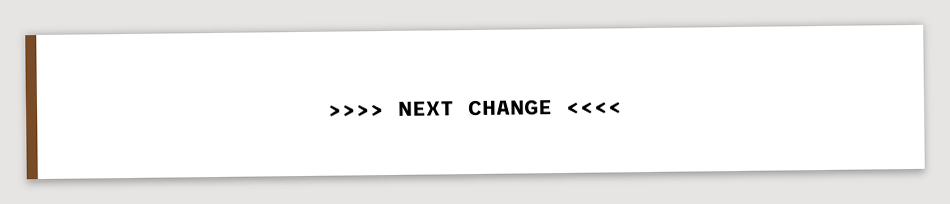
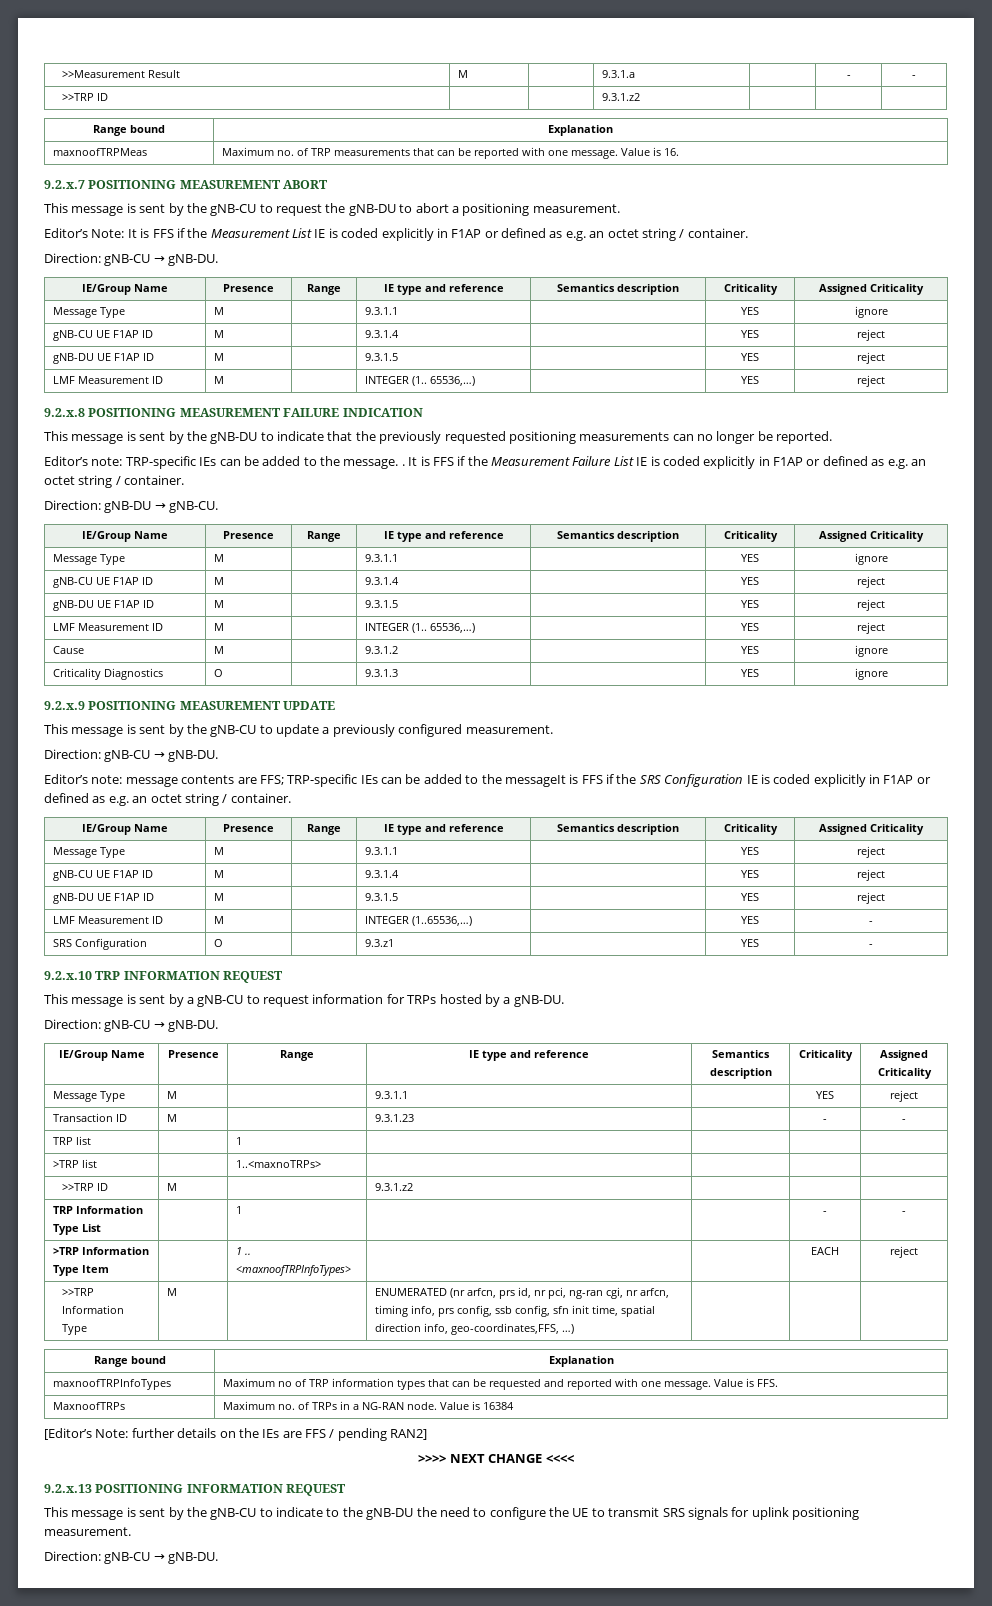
[328,99,623,117] >>>> NEXT CHANGE <<<< -> [62,70,181,78] [457,70,468,78] [601,70,635,78] [846,75,851,78] [912,75,916,78] [62,93,109,101] [601,93,640,101] [93,125,165,136] [548,125,613,136] [52,148,147,156] [221,147,679,159] [44,180,329,189] [44,203,620,216] [44,228,748,241] [44,253,219,266] [82,284,168,295] [223,284,274,292] [307,284,341,295] [383,284,504,295] [557,284,679,295] [723,284,778,295] [819,284,924,295] [52,307,125,318] [213,307,224,315] [364,307,398,315] [741,307,759,315] [854,306,888,318] [52,330,153,341] [213,330,224,338] [364,330,399,338] [741,330,759,338] [857,329,885,341] [52,353,154,364] [213,353,224,361] [364,353,398,361] [741,353,759,361] [857,352,885,364] [52,376,163,384] [213,376,224,384] [364,376,475,386] [741,376,759,384] [857,375,885,387] [44,408,423,417] [44,431,833,444] [44,456,926,469] [44,475,185,488] [44,500,219,513] [82,531,168,542] [223,531,274,539] [307,531,341,542] [383,531,504,542] [557,531,679,542] [723,531,778,542] [819,531,924,542] [52,554,125,565] [213,554,224,562] [364,554,398,562] [741,554,759,562] [854,553,888,565] [52,577,153,588] [213,577,224,585] [364,577,399,585] [741,577,759,585] [857,576,885,588] [52,600,154,611] [213,600,224,608] [364,600,398,608] [741,600,759,608] [857,599,885,611] [52,623,163,631] [213,623,224,631] [364,623,475,633] [741,623,759,631] [857,622,885,634] [52,646,84,654] [213,646,224,654] [364,646,398,654] [741,646,759,654] [854,645,888,657] [52,668,163,680] [213,669,223,677] [364,669,398,677] [741,669,759,677] [854,668,888,680] [44,701,336,710] [44,724,553,737] [44,749,219,762] [44,774,931,787] [44,793,291,806] [82,824,168,835] [223,824,274,832] [307,824,341,835] [383,824,504,835] [557,824,679,835] [723,824,778,835] [819,824,924,835] [52,847,125,858] [213,847,224,855] [364,847,398,855] [741,847,759,855] [857,846,885,858] [52,870,153,881] [213,870,224,878] [364,870,399,878] [741,870,759,878] [857,869,885,881] [52,893,154,904] [213,893,224,901] [364,893,398,901] [741,893,759,901] [857,892,885,904] [52,916,163,924] [213,916,224,924] [364,916,472,926] [741,916,759,924] [869,921,873,924] [52,938,147,950] [213,939,223,947] [364,939,394,947] [741,939,759,947] [869,944,873,947] [44,971,284,983] [44,994,564,1007] [44,1019,219,1032] [58,1050,145,1061] [167,1050,219,1058] [280,1050,314,1061] [469,1050,589,1061] [712,1050,770,1058] [709,1068,772,1079] [798,1050,853,1061] [880,1050,928,1061] [877,1068,932,1079] [52,1091,125,1102] [166,1091,177,1099] [374,1091,408,1099] [816,1091,834,1099] [890,1090,918,1102] [52,1113,127,1122] [166,1114,177,1122] [374,1114,414,1122] [823,1119,827,1122] [902,1119,906,1122] [52,1136,91,1145] [235,1137,242,1145] [52,1159,97,1168] [235,1160,321,1168] [62,1183,109,1191] [166,1183,177,1191] [374,1183,413,1191] [52,1206,143,1214] [52,1224,101,1235] [235,1206,242,1214] [823,1211,827,1214] [902,1211,906,1214] [52,1247,149,1255] [52,1265,109,1276] [235,1247,251,1255] [235,1265,351,1276] [811,1247,839,1255] [890,1246,918,1258] [62,1288,95,1296] [62,1305,125,1314] [62,1324,88,1335] [166,1288,177,1296] [374,1287,669,1299] [374,1305,655,1317] [374,1323,574,1335] [93,1356,166,1367] [548,1356,614,1367] [52,1379,171,1390] [222,1378,778,1390] [52,1402,125,1410] [222,1401,514,1410] [44,1428,428,1441] [418,1454,574,1463] [44,1484,347,1496] [44,1507,859,1520] [44,1527,131,1536] [44,1551,219,1564] >>Measurement Result | M | | 9.3.1.a | | - | - // >>TRP ID | | | 9.3.1.z2 | | | // Range bound | Explanation // maxnoofTRPMeas | Maximum no. of TRP measurements that can be reported with one message. Value is 16. // 9.2.x.7 POSITIONING MEASUREMENT ABORT // This message is sent by the gNB-CU to request the gNB-DU to abort a positioning measurement. // Editor’s Note: It is FFS if the Measurement List IE is coded explicitly in F1AP or defined as e.g. an octet string / container. // Direction: gNB-CU → gNB-DU. // IE/Group Name | Presence | Range | IE type and reference | Semantics description | Criticality | Assigned Criticality // Message Type | M | | 9.3.1.1 | | YES | ignore // gNB-CU UE F1AP ID | M | | 9.3.1.4 | | YES | reject // gNB-DU UE F1AP ID | M | | 9.3.1.5 | | YES | reject // LMF Measurement ID | M | | INTEGER (1.. 65536,…) | | YES | reject // 9.2.x.8 POSITIONING MEASUREMENT FAILURE INDICATION // This message is sent by the gNB-DU to indicate that the previously requested positioning measurements can no longer be reported. // Editor’s note: TRP-specific IEs can be added to the message. . It is FFS if the Measurement Failure List IE is coded explicitly in F1AP or defined as e.g. an octet string / container. // Direction: gNB-DU → gNB-CU. // IE/Group Name | Presence | Range | IE type and reference | Semantics description | Criticality | Assigned Criticality // Message Type | M | | 9.3.1.1 | | YES | ignore // gNB-CU UE F1AP ID | M | | 9.3.1.4 | | YES | reject // gNB-DU UE F1AP ID | M | | 9.3.1.5 | | YES | reject // LMF Measurement ID | M | | INTEGER (1.. 65536,…) | | YES | reject // Cause | M | | 9.3.1.2 | | YES | ignore // Criticality Diagnostics | O | | 9.3.1.3 | | YES | ignore // 9.2.x.9 POSITIONING MEASUREMENT UPDATE // This message is sent by the gNB-CU to update a previously configured measurement. // Direction: gNB-CU → gNB-DU. // Editor’s note: message contents are FFS; TRP-specific IEs can be added to the messageIt is FFS if the SRS Configuration IE is coded explicitly in F1AP or defined as e.g. an octet string / container. // IE/Group Name | Presence | Range | IE type and reference | Semantics description | Criticality | Assigned Criticality // Message Type | M | | 9.3.1.1 | | YES | reject // gNB-CU UE F1AP ID | M | | 9.3.1.4 | | YES | reject // gNB-DU UE F1AP ID | M | | 9.3.1.5 | | YES | reject // LMF Measurement ID | M | | INTEGER (1..65536,…) | | YES | - // SRS Configuration | O | | 9.3.z1 | | YES | - // 9.2.x.10 TRP INFORMATION REQUEST // This message is sent by a gNB-CU to request information for TRPs hosted by a gNB-DU. // Direction: gNB-CU → gNB-DU. // IE/Group Name | Presence | Range | IE type and reference | Semantics description | Criticality | Assigned Criticality // Message Type | M | | 9.3.1.1 | | YES | reject // Transaction ID | M | | 9.3.1.23 | | - | - // TRP list | | 1 | | | | // >TRP list | | 1..<maxnoTRPs> | | | | // >>TRP ID | M | | 9.3.1.z2 | | | // TRP Information Type List | | 1 | | | - | - // >TRP Information Type Item | | 1 .. <maxnoofTRPInfoTypes> | | | EACH | reject // >>TRP Information Type | M | | ENUMERATED (nr arfcn, prs id, nr pci, ng-ran cgi, nr arfcn, timing info, prs config, ssb config, sfn init time, spatial direction info, geo-coordinates,FFS, …) | | | // Range bound | Explanation // maxnoofTRPInfoTypes | Maximum no of TRP information types that can be requested and reported with one message. Value is FFS. // MaxnoofTRPs | Maximum no. of TRPs in a NG-RAN node. Value is 16384 // [Editor’s Note: further details on the IEs are FFS / pending RAN2] // >>>> NEXT CHANGE <<<< // 9.2.x.13 POSITIONING INFORMATION REQUEST // This message is sent by the gNB-CU to indicate to the gNB-DU the need to configure the UE to transmit SRS signals for uplink positioning measurement. // Direction: gNB-CU → gNB-DU.

